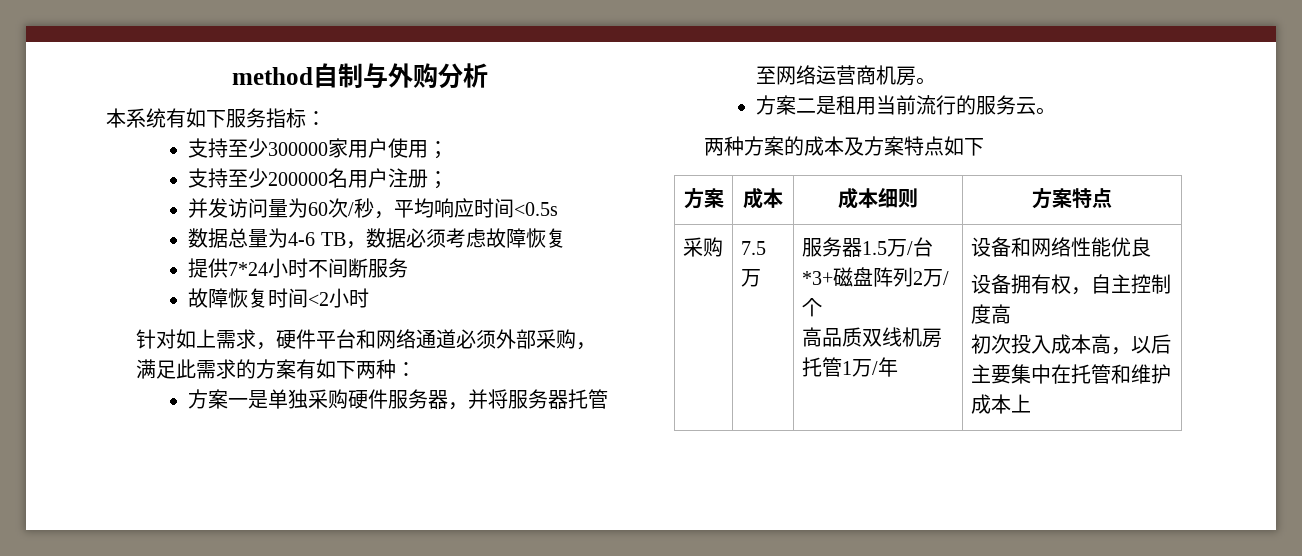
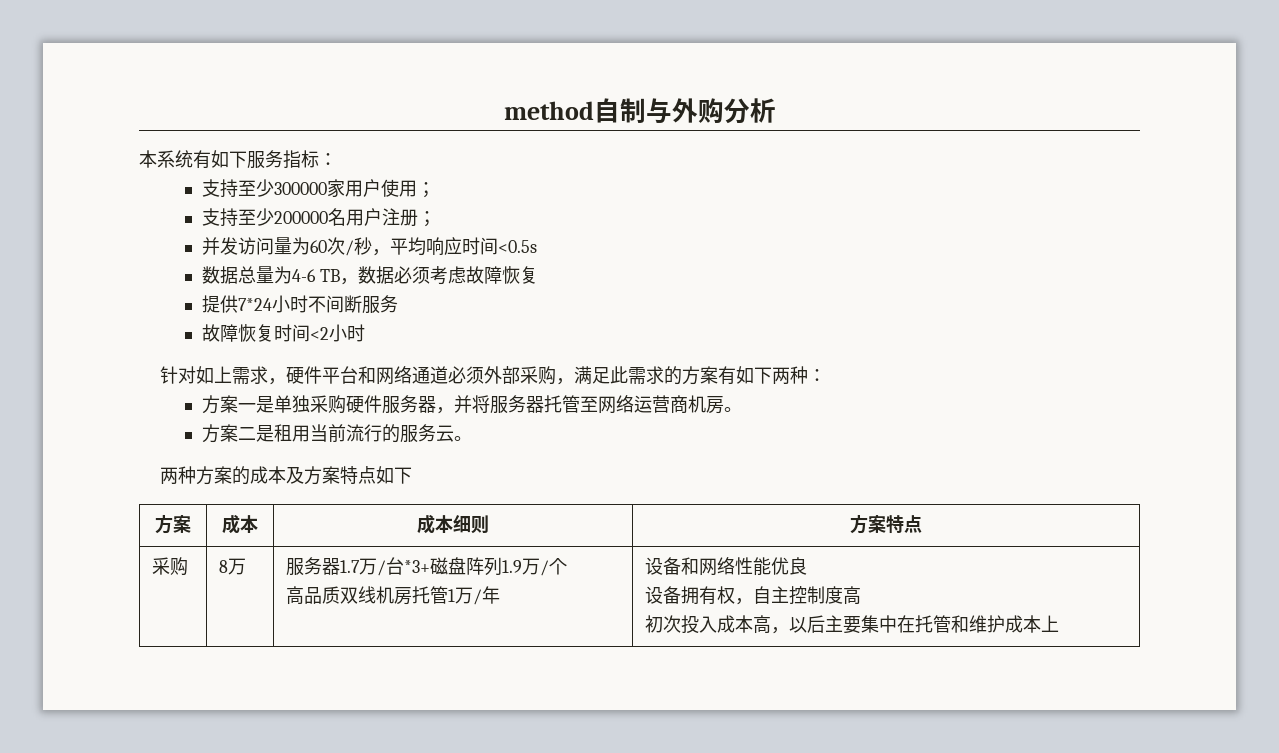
[741,241,767,255] 7.5 -> [218,560,228,573] 8
[862,241,888,255] 1.5 -> [339,560,360,573] 1.7
[913,271,924,285] 2 -> [501,560,522,573] 1.9

